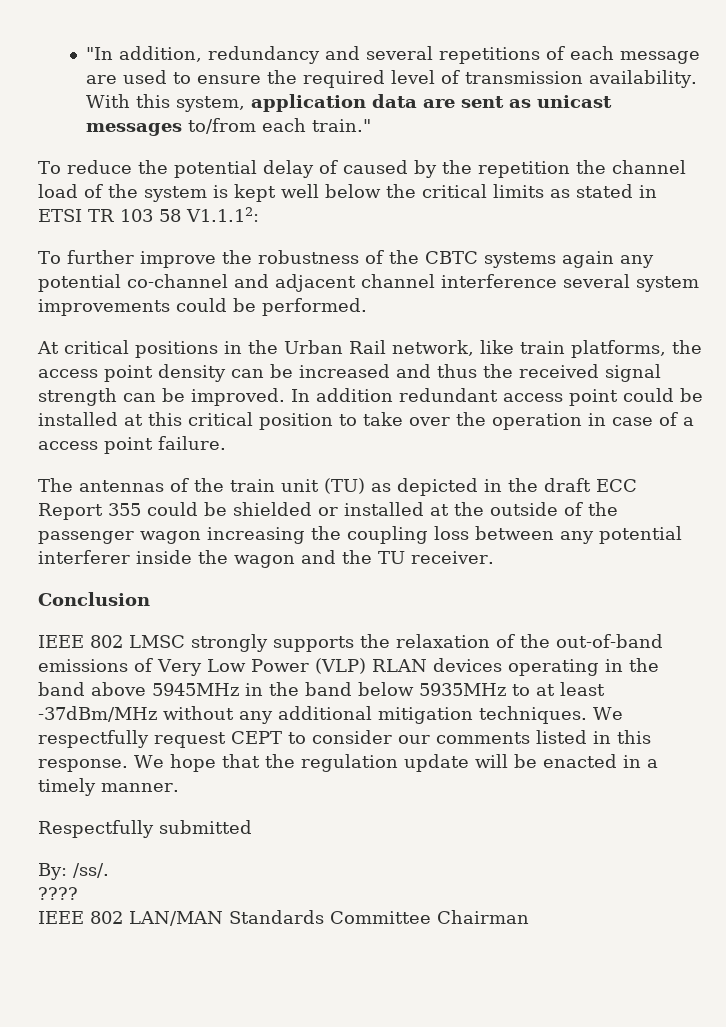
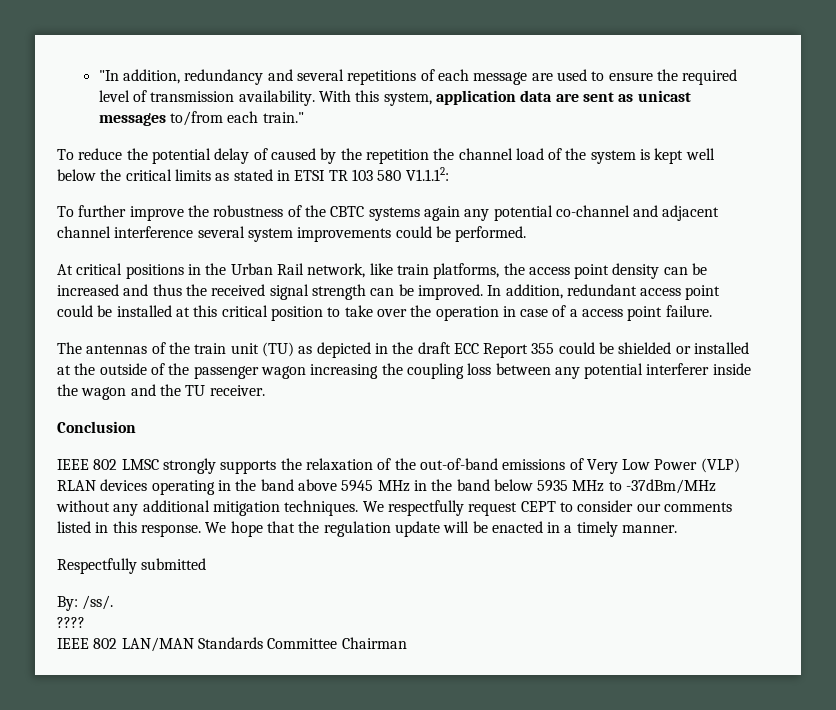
[159,209,181,222] 58 -> [377,170,402,181] 580
[316,388,393,402] addition -> [505,284,563,299] addition,
[152,683,239,696] 5945MHz -> [341,480,410,492] 5945 MHz
[419,682,605,696] 5935MHz to at least -> [537,480,622,492] 5935 MHz to

